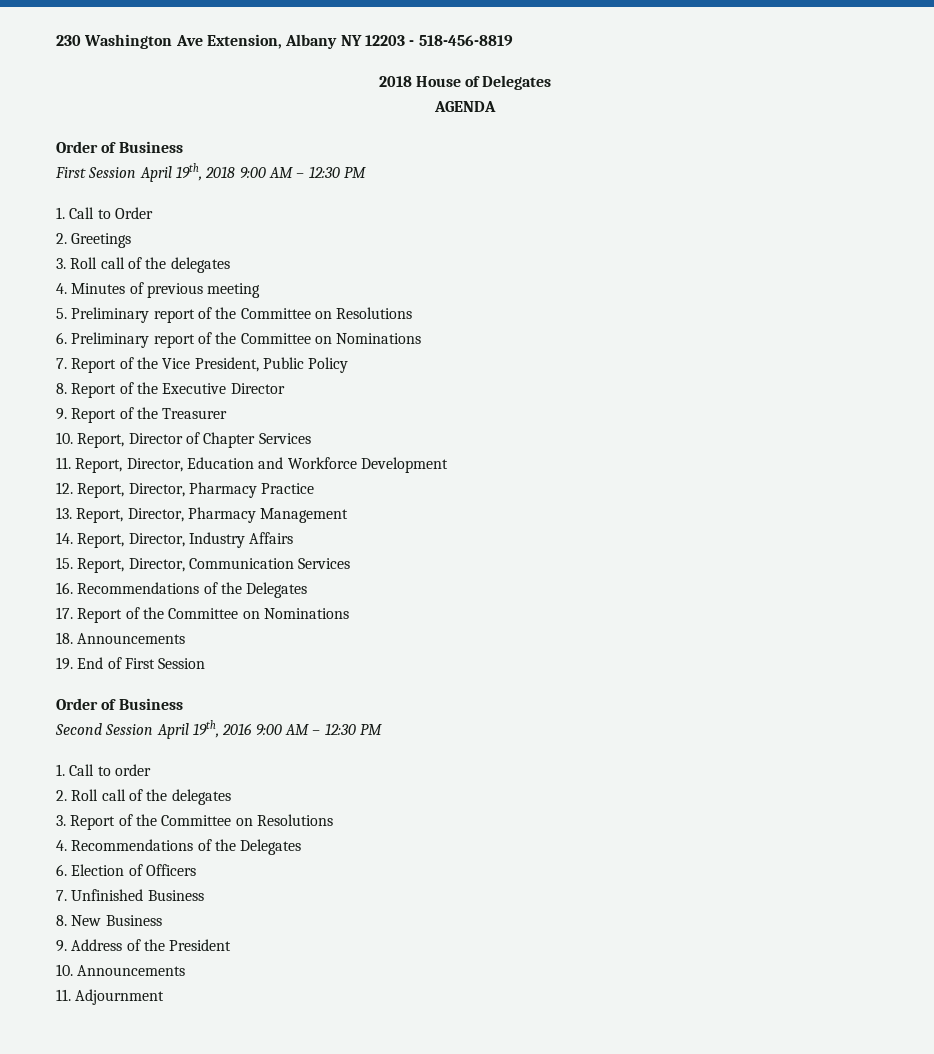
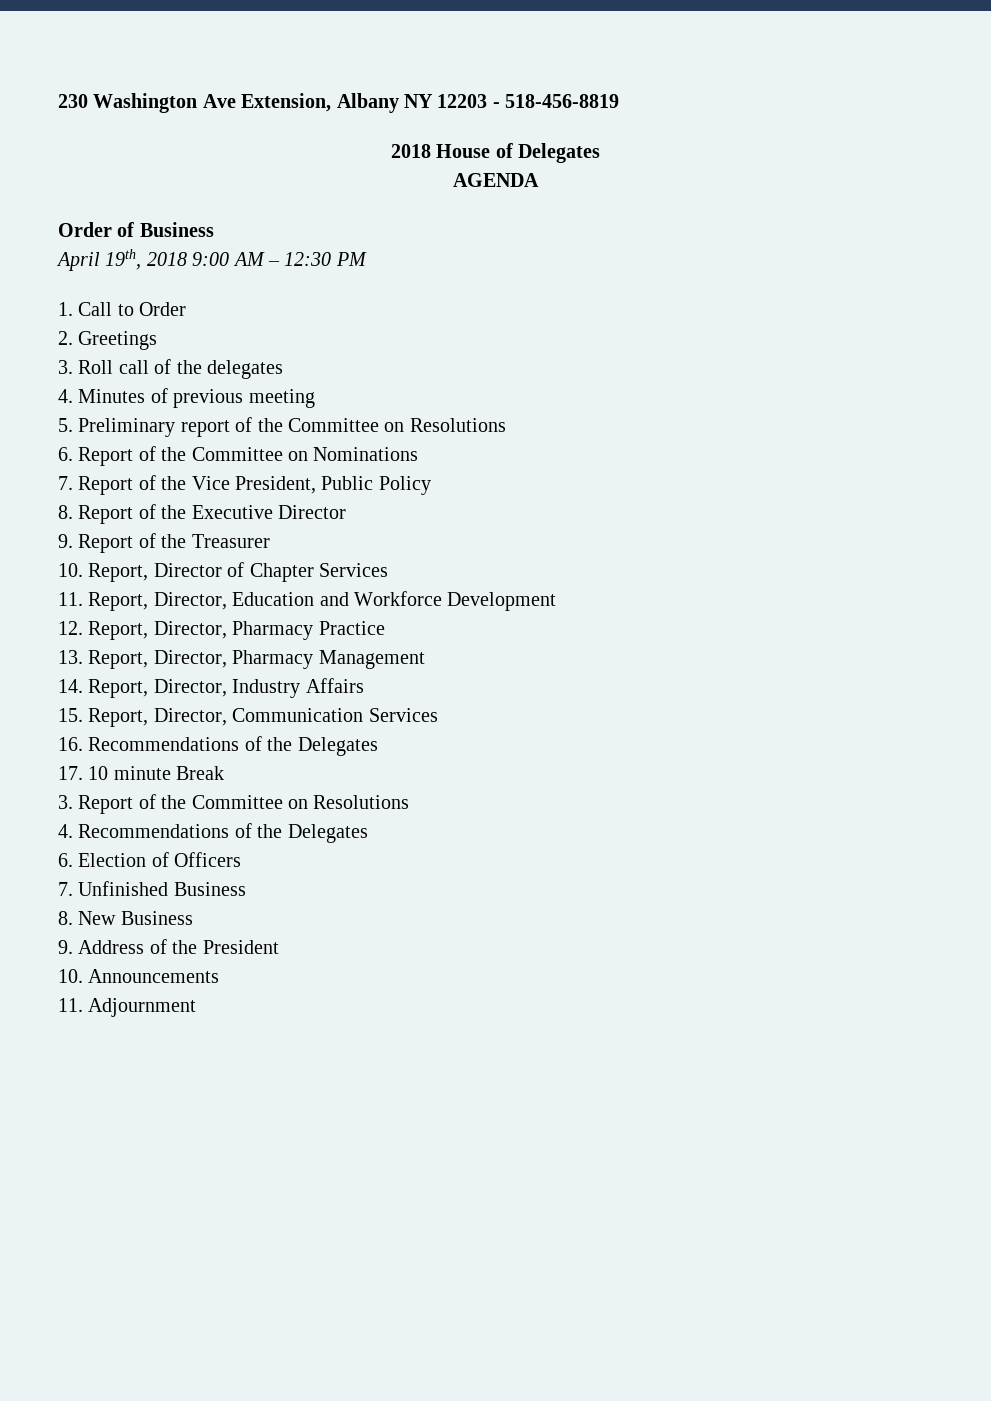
[55,167,137,178] First Session -> (214, 229) none
[71,332,195,348] Preliminary report -> [78,447,134,466] Report
[77,607,349,623] [56,632,186,644] [56,657,206,670] [56,698,183,710] [55,720,382,739] [56,764,151,776] [56,789,231,805] Report of the Committee on Nominations // 18. Announcements // 19. End of First Session // Order of Business // Second Session April 19th, 2016 9:00 AM – 12:30 PM // 1. Call to order // 2. Roll call of the delegates -> [88,766,225,780] 10 minute Break

